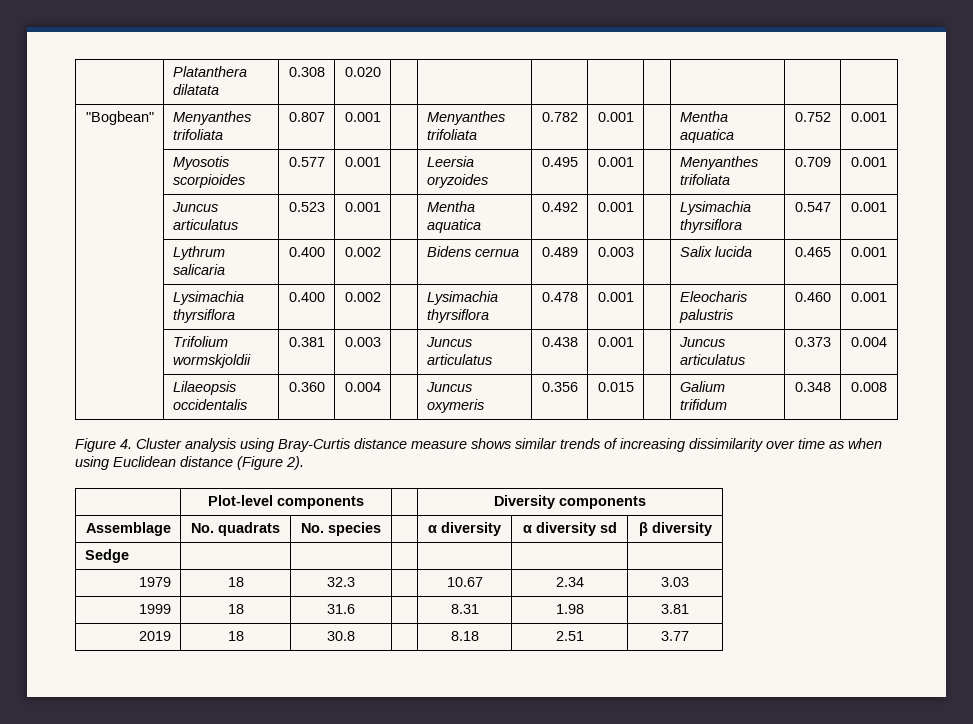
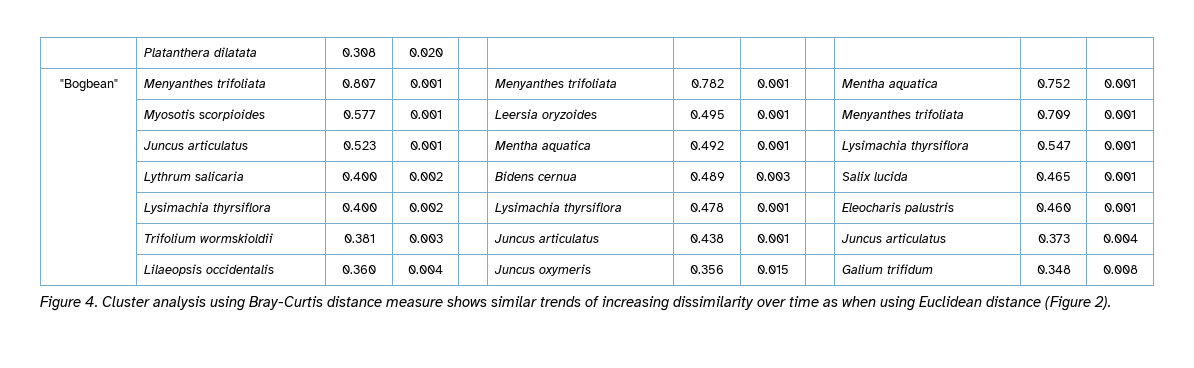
[172,354,251,368] wormskjoldii -> [199,233,273,243] wormskioldii
[208,495,364,509] [494,495,646,509] [85,522,171,536] [191,522,280,536] [301,522,381,536] [428,522,501,536] [522,522,617,536] [638,522,712,536] [84,549,129,563] [139,577,172,587] [227,577,244,587] [327,577,355,587] [446,577,483,587] [555,577,584,587] [661,577,689,587] [139,604,172,614] [227,604,244,614] [327,604,355,614] [450,604,479,614] [555,604,584,614] [661,604,689,614] [139,631,172,641] [227,631,244,641] [327,631,355,641] [450,631,479,641] [555,631,584,641] [661,631,689,641] // | Plot-level components | | Diversity components // Assemblage | No. quadrats | No. species | | α diversity | α diversity sd | β diversity // Sedge | | | | | | // 1979 | 18 | 32.3 | | 10.67 | 2.34 | 3.03 // 1999 | 18 | 31.6 | | 8.31 | 1.98 | 3.81 // 2019 | 18 | 30.8 | | 8.18 | 2.51 | 3.77 -> (1111, 303) none

